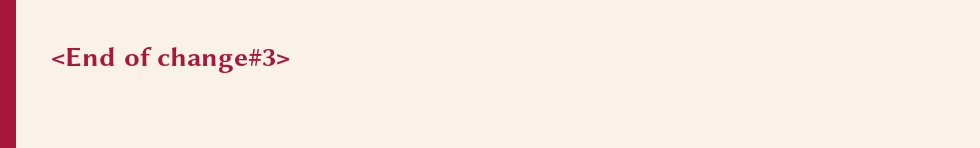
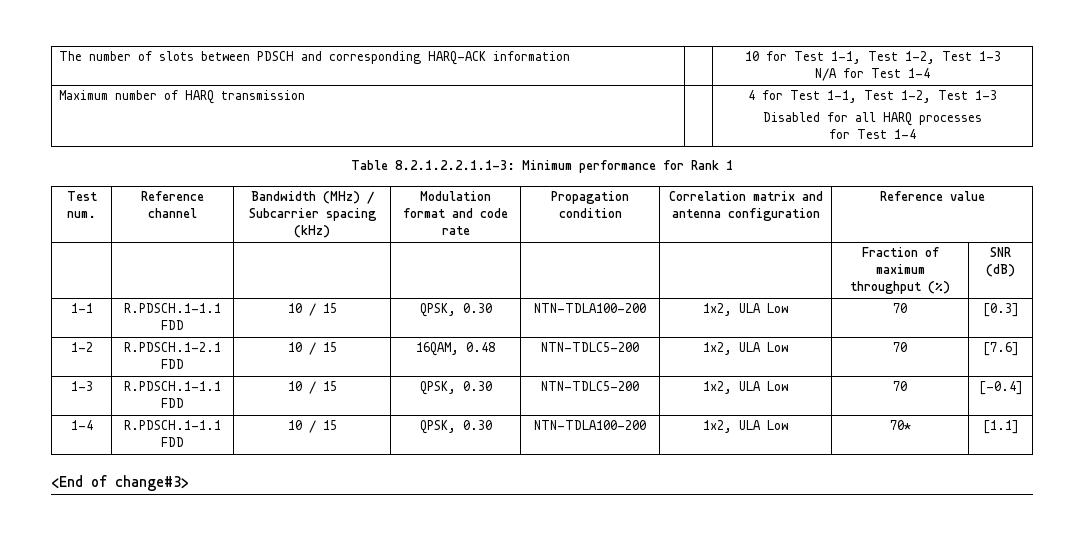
(51, 57) none -> [58,51,570,65] [744,51,1001,64] [815,68,931,81] [58,90,305,104] [748,90,998,103] [763,112,983,126] [829,129,917,139] [351,160,733,173] [66,191,97,201] [67,211,96,218] [141,191,204,201] [148,208,197,218] [250,191,374,204] [248,208,377,221] [294,225,330,238] [420,191,491,201] [403,208,508,218] [441,226,470,235] [551,191,629,204] [558,208,622,218] [668,191,823,201] [671,208,820,221] [879,191,985,201] [861,247,939,257] [875,264,925,274] [850,281,951,294] [990,247,1011,257] [986,264,1015,277] [70,303,93,313] [124,303,221,313] [161,320,184,330] [287,303,337,316] [419,303,492,317] [534,303,646,313] [703,303,789,316] [893,303,907,313] [982,303,1019,317] [70,342,93,352] [124,342,221,352] [161,359,184,369] [287,342,337,355] [416,342,495,356] [541,342,639,352] [703,342,789,355] [893,342,907,352] [982,342,1019,356] [70,381,93,391] [124,381,221,391] [161,398,184,408] [287,381,337,394] [419,381,492,395] [541,381,639,391] [703,381,789,394] [893,381,907,391] [978,381,1023,395] [70,420,93,430] [124,420,221,430] [161,437,184,447] [287,420,337,433] [419,420,492,434] [534,420,646,430] [703,420,789,433] [889,420,911,430] [982,420,1019,434] The number of slots between PDSCH and corresponding HARQ-ACK information | | 10 for Test 1-1, Test 1-2, Test 1-3 // N/A for Test 1-4 // Maximum number of HARQ transmission | | 4 for Test 1-1, Test 1-2, Test 1-3 // Disabled for all HARQ processes // for Test 1-4 // Table 8.2.1.2.2.1.1-3: Minimum performance for Rank 1 // Test num. | Reference channel | Bandwidth (MHz) / Subcarrier spacing (kHz) | Modulation format and code rate | Propagation condition | Correlation matrix and antenna configuration | Reference value // | | | | | | Fraction of maximum throughput (%) | SNR (dB) // 1-1 | R.PDSCH.1-1.1 FDD | 10 / 15 | QPSK, 0.30 | NTN-TDLA100-200 | 1x2, ULA Low | 70 | [0.3] // 1-2 | R.PDSCH.1-2.1 FDD | 10 / 15 | 16QAM, 0.48 | NTN-TDLC5-200 | 1x2, ULA Low | 70 | [7.6] // 1-3 | R.PDSCH.1-1.1 FDD | 10 / 15 | QPSK, 0.30 | NTN-TDLC5-200 | 1x2, ULA Low | 70 | [-0.4] // 1-4 | R.PDSCH.1-1.1 FDD | 10 / 15 | QPSK, 0.30 | NTN-TDLA100-200 | 1x2, ULA Low | 70* | [1.1] //

